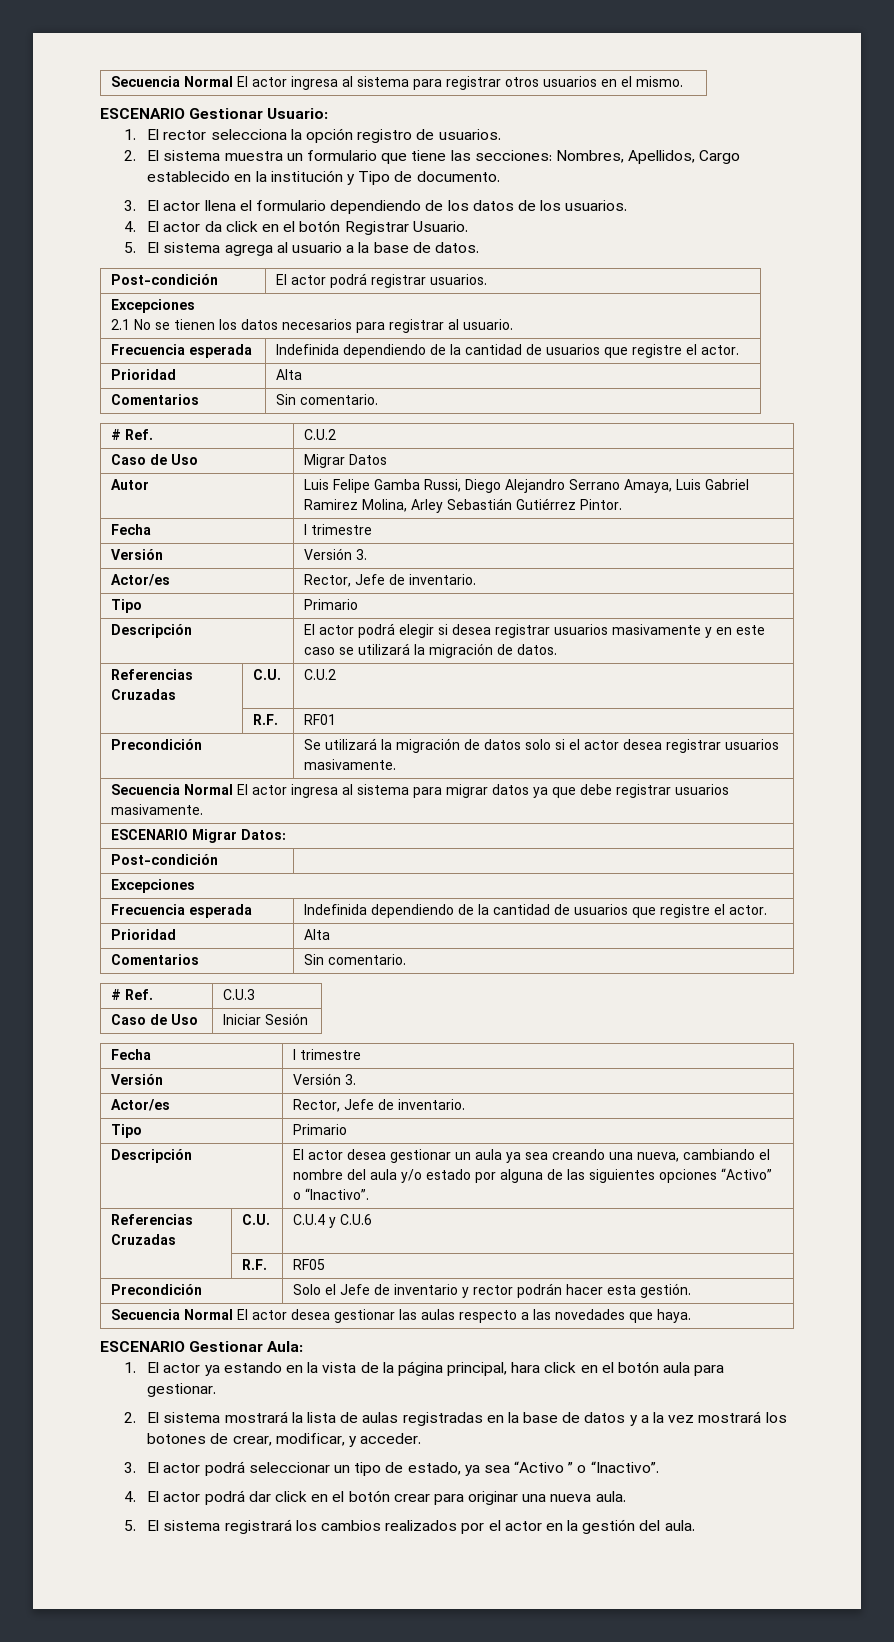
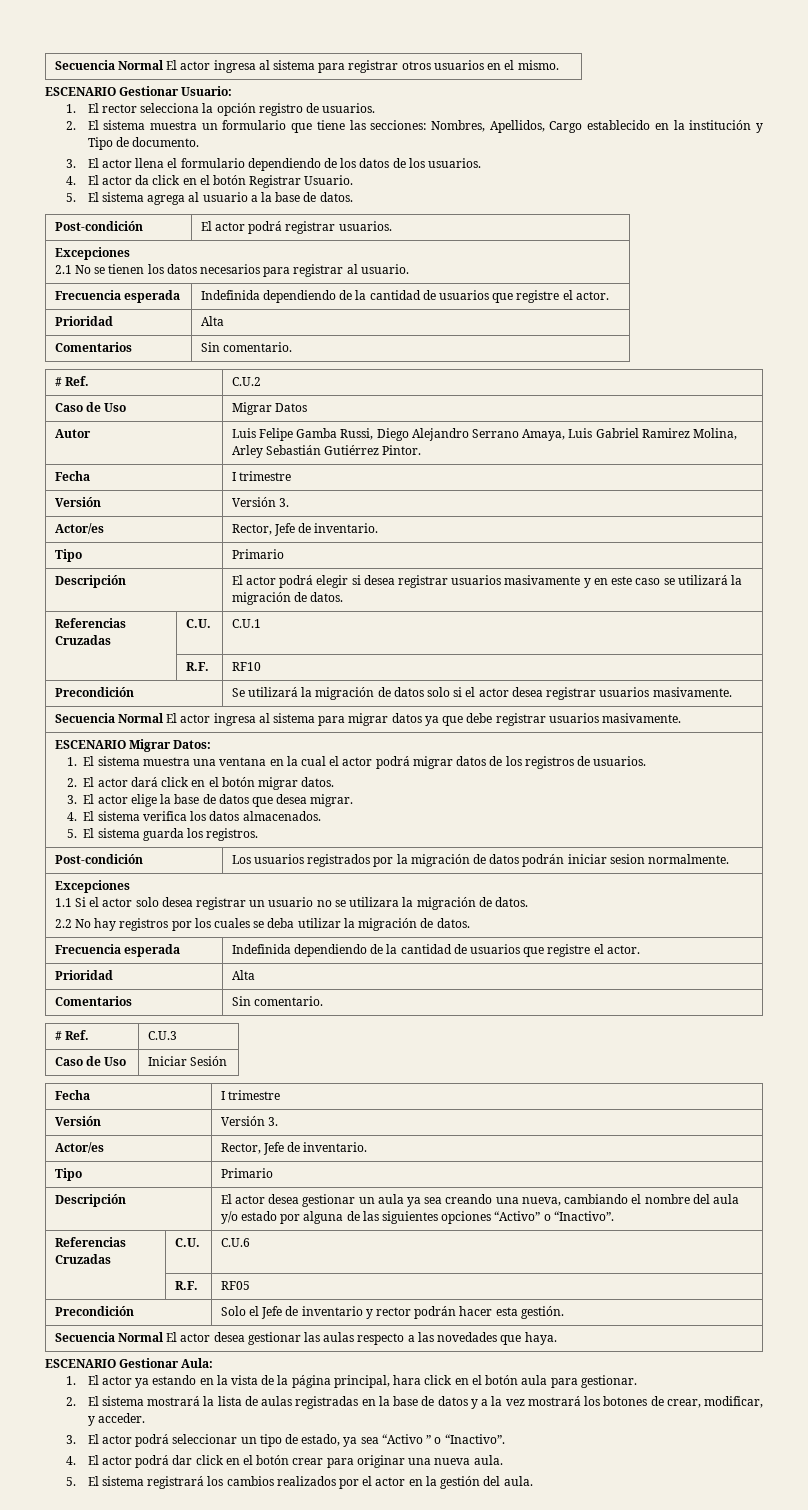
[304,669,337,680] [253,714,279,725] [304,714,337,725] C.U.2 // | R.F. | RF01 -> [231,619,261,628] [185,662,209,671] [231,662,261,671] C.U.1 // | R.F. | RF10
[111,854,219,865] [111,879,196,893] // Post-condición | // Excepciones -> [67,756,647,769] [67,777,335,790] [67,794,354,807] [67,811,321,821] [67,828,259,841] [54,854,143,864] [231,854,730,867] [54,880,130,893] [54,897,529,910] [54,918,470,931] // 1. El sistema muestra una ventana en la cual el actor podrá migrar datos de los registros de usuarios. // 2. El actor dará click en el botón migrar datos. // 3. El actor elige la base de datos que desea migrar. // 4. El sistema verifica los datos almacenados. // 5. El sistema guarda los registros. // Post-condición | Los usuarios registrados por la migración de datos podrán iniciar sesion normalmente. // Excepciones // 1.1 Si el actor solo desea registrar un usuario no se utilizara la migración de datos. // 2.2 No hay registros por los cuales se deba utilizar la migración de datos.
[293,1214,337,1228] C.U.4 y -> (200, 1242) none

